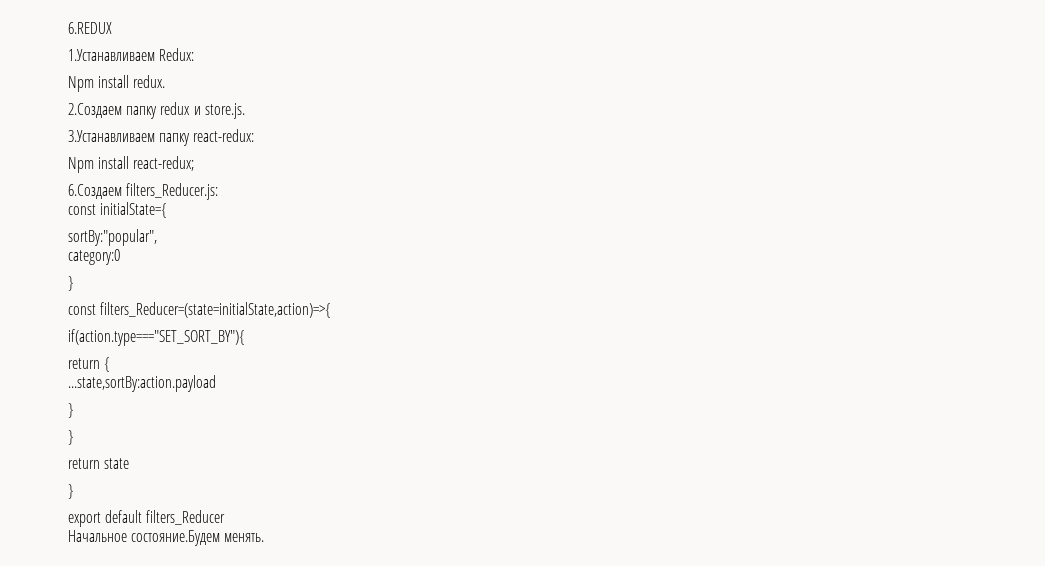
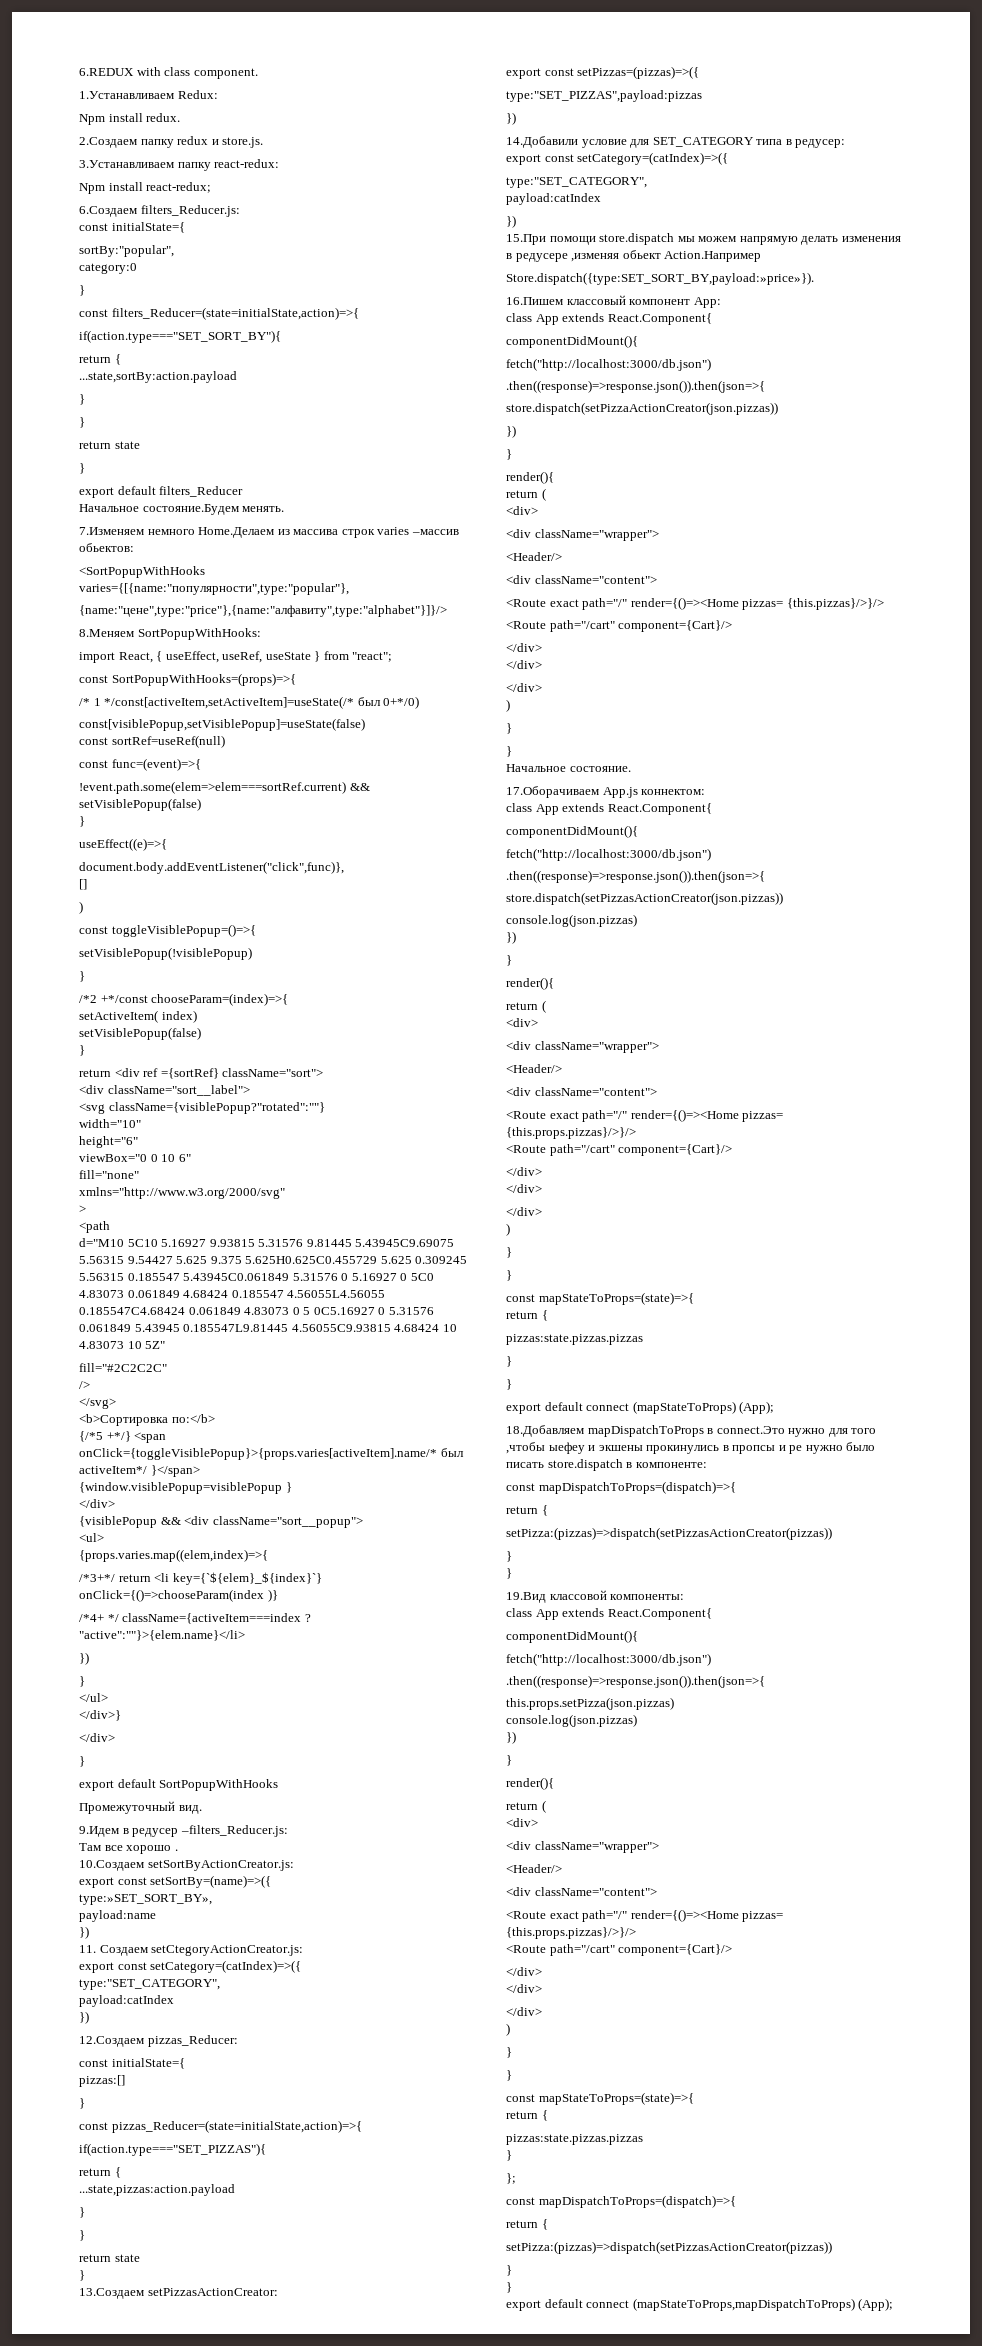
(112, 28) none -> [136,67,258,79] with class component.
(265, 537) none -> [79,527,459,538] [79,543,134,552] [79,566,205,578] [79,583,349,595] [79,605,447,617] [79,628,261,640] [79,651,393,663] [79,673,296,686] [79,696,420,709] [79,718,365,731] [79,735,225,748] [79,758,201,771] [79,781,370,794] [79,798,201,811] [79,816,85,827] [79,838,167,851] [79,861,344,874] [79,879,87,890] [79,901,83,914] [79,924,256,937] [79,947,252,960] [79,971,85,982] [79,993,289,1006] [79,1010,197,1023] [79,1027,201,1040] [79,1045,85,1056] [79,1068,324,1079] [79,1085,250,1096] [79,1102,325,1114] [79,1119,141,1128] [79,1136,138,1148] [79,1154,191,1162] [79,1170,139,1179] [79,1187,285,1199] [79,1205,86,1213] [79,1221,110,1233] [79,1238,455,1247] [79,1256,468,1264] [79,1273,434,1281] [79,1290,386,1298] [79,1307,434,1315] [79,1324,457,1332] [79,1341,166,1349] [79,1363,167,1372] [79,1381,90,1389] [79,1398,116,1409] [79,1414,215,1426] [79,1431,167,1443] [79,1448,464,1460] [79,1465,200,1477] [79,1482,292,1494] [79,1499,115,1508] [79,1516,363,1528] [79,1533,104,1542] [79,1549,268,1562] [79,1572,322,1585] [79,1589,278,1602] [79,1613,311,1624] [79,1630,245,1641] [79,1652,89,1665] [79,1676,85,1687] [79,1693,108,1702] [79,1710,121,1721] [79,1733,115,1742] [79,1756,85,1767] [79,1779,279,1791] [79,1801,202,1814] [79,1825,288,1837] [79,1843,178,1854] [79,1860,294,1871] [79,1875,272,1888] [79,1894,212,1905] [79,1910,156,1922] [79,1926,89,1939] [79,1945,304,1956] [79,1960,302,1973] [79,1979,220,1990] [79,1995,174,2007] [79,2011,89,2024] [79,2035,238,2047] [79,2058,185,2069] [79,2075,125,2087] [79,2098,85,2109] [79,2120,362,2133] [79,2143,266,2156] [79,2167,121,2178] [79,2184,235,2196] [79,2207,85,2218] [79,2230,85,2241] [79,2254,140,2262] [79,2270,85,2281] [79,2288,278,2299] [506,66,700,79] [506,90,702,102] [506,112,516,125] [506,136,846,148] [506,152,729,165] [506,177,647,188] [506,193,601,205] [506,215,516,228] [506,233,901,245] [506,250,762,262] [506,272,814,285] [506,295,721,308] [506,313,712,325] [506,335,638,348] [506,358,711,371] [506,380,765,393] [506,402,778,415] [506,425,516,438] [506,449,512,460] [506,471,554,484] [506,488,546,501] [506,506,538,515] [506,529,659,541] [506,552,562,561] [506,575,657,584] [506,597,884,610] [506,620,733,632] [506,643,542,652] [506,660,542,669] [506,683,542,692] [506,699,510,712] [506,723,512,734] [506,746,512,757] [506,764,631,772] [506,786,706,798] [506,803,712,815] [506,825,638,838] [506,848,711,861] [506,870,765,883] [506,892,783,905] [506,914,637,927] [506,931,516,944] [506,955,512,966] [506,977,554,990] [506,1000,546,1013] [506,1018,538,1027] [506,1041,659,1053] [506,1064,562,1073] [506,1087,657,1096] [506,1109,784,1122] [506,1127,636,1139] [506,1144,733,1156] [506,1167,542,1176] [506,1184,542,1193] [506,1207,542,1216] [506,1223,510,1236] [506,1247,512,1258] [506,1270,512,1281] [506,1292,694,1305] [506,1310,548,1321] [506,1334,643,1345] [506,1356,512,1367] [506,1379,512,1390] [506,1401,775,1414] [506,1425,877,1437] [506,1442,876,1454] [506,1459,707,1471] [506,1481,736,1494] [506,1505,548,1516] [506,1527,832,1540] [506,1551,512,1562] [506,1568,512,1579] [506,1590,685,1603] [506,1608,712,1620] [506,1630,638,1643] [506,1653,711,1666] [506,1675,765,1688] [506,1697,674,1710] [506,1714,637,1727] [506,1731,516,1744] [506,1755,512,1766] [506,1777,554,1790] [506,1800,546,1813] [506,1818,538,1827] [506,1841,659,1853] [506,1864,562,1873] [506,1887,657,1896] [506,1909,784,1922] [506,1927,636,1939] [506,1944,733,1956] [506,1967,542,1976] [506,1984,542,1993] [506,2007,542,2016] [506,2023,510,2036] [506,2047,512,2058] [506,2070,512,2081] [506,2092,694,2105] [506,2110,548,2121] [506,2134,643,2145] [506,2150,512,2161] [506,2173,516,2184] [506,2195,736,2208] [506,2219,548,2230] [506,2241,832,2254] [506,2265,512,2276] [506,2282,512,2293] [506,2298,894,2311] // 7.Изменяем немного Home.Делаем из массива строк varies –массив обьектов: // <SortPopupWithHooks varies={[{name:"популярности",type:"popular"}, // {name:"цене",type:"price"},{name:"алфавиту",type:"alphabet"}]}/> // 8.Меняем SortPopupWithHooks: // import React, { useEffect, useRef, useState } from "react"; // const SortPopupWithHooks=(props)=>{ // /* 1 */const[activeItem,setActiveItem]=useState(/* был 0+*/0) // const[visiblePopup,setVisiblePopup]=useState(false) // const sortRef=useRef(null) // const func=(event)=>{ // !event.path.some(elem=>elem===sortRef.current) && setVisiblePopup(false) // } // useEffect((e)=>{ // document.body.addEventListener("click",func)}, // [] // ) // const toggleVisiblePopup=()=>{ // setVisiblePopup(!visiblePopup) // } // /*2 +*/const chooseParam=(index)=>{ // setActiveItem( index) // setVisiblePopup(false) // } // return <div ref ={sortRef} className="sort"> // <div className="sort__label"> // <svg className={visiblePopup?"rotated":""} // width="10" // height="6" // viewBox="0 0 10 6" // fill="none" // xmlns="http://www.w3.org/2000/svg" // > // <path // d="M10 5C10 5.16927 9.93815 5.31576 9.81445 5.43945C9.69075 5.56315 9.54427 5.625 9.375 5.625H0.625C0.455729 5.625 0.309245 5.56315 0.185547 5.43945C0.061849 5.31576 0 5.16927 0 5C0 4.83073 0.061849 4.68424 0.185547 4.56055L4.56055 0.185547C4.68424 0.061849 4.83073 0 5 0C5.16927 0 5.31576 0.061849 5.43945 0.185547L9.81445 4.56055C9.93815 4.68424 10 4.83073 10 5Z" // fill="#2C2C2C" // /> // </svg> // <b>Сортировка по:</b> // {/*5 +*/} <span onClick={toggleVisiblePopup}>{props.varies[activeItem].name/* был activeItem*/ }</span> // {window.visiblePopup=visiblePopup } // </div> // {visiblePopup && <div className="sort__popup"> // <ul> // {props.varies.map((elem,index)=>{ // /*3+*/ return <li key={`${elem}_${index}`} onClick={()=>chooseParam(index )} // /*4+ */ className={activeItem===index ? "active":""}>{elem.name}</li> // }) // } // </ul> // </div>} // </div> // } // export default SortPopupWithHooks // Промежуточный вид. // 9.Идем в редусер –filters_Reducer.js: // Там все хорошо . // 10.Создаем setSortByActionCreator.js: // export const setSortBy=(name)=>({ // type:»SET_SORT_BY», // payload:name // }) // 11. Создаем setCtegoryActionCreator.js: // export const setCategory=(catIndex)=>({ // type:"SET_CATEGORY", // payload:catIndex // }) // 12.Создаем pizzas_Reducer: // const initialState={ // pizzas:[] // } // const pizzas_Reducer=(state=initialState,action)=>{ // if(action.type==="SET_PIZZAS"){ // return { // ...state,pizzas:action.payload // } // } // return state // } // 13.Создаем setPizzasActionCreator: // export const setPizzas=(pizzas)=>({ // type:"SET_PIZZAS",payload:pizzas // }) // 14.Добавили условие для SET_CATEGORY типа в редусер: // export const setCategory=(catIndex)=>({ // type:"SET_CATEGORY", // payload:catIndex // }) // 15.При помощи store.dispatch мы можем напрямую делать изменения в редусере ,изменяя обьект Action.Например // Store.dispatch({type:SET_SORT_BY,payload:»price»}). // 16.Пишем классовый компонент App: // class App extends React.Component{ // componentDidMount(){ // fetch("http://localhost:3000/db.json") // .then((response)=>response.json()).then(json=>{ // store.dispatch(setPizzaActionCreator(json.pizzas)) // }) // } // render(){ // return ( // <div> // <div className="wrapper"> // <Header/> // <div className="content"> // <Route exact path="/" render={()=><Home pizzas= {this.pizzas}/>}/> // <Route path="/cart" component={Cart}/> // </div> // </div> // </div> // ) // } // } // Начальное состояние. // 17.Оборачиваем App.js коннектом: // class App extends React.Component{ // componentDidMount(){ // fetch("http://localhost:3000/db.json") // .then((response)=>response.json()).then(json=>{ // store.dispatch(setPizzasActionCreator(json.pizzas)) // console.log(json.pizzas) // }) // } // render(){ // return ( // <div> // <div className="wrapper"> // <Header/> // <div className="content"> // <Route exact path="/" render={()=><Home pizzas= {this.props.pizzas}/>}/> // <Route path="/cart" component={Cart}/> // </div> // </div> // </div> // ) // } // } // const mapStateToProps=(state)=>{ // return { // pizzas:state.pizzas.pizzas // } // } // export default connect (mapStateToProps) (App); // 18.Добавляем mapDispatchToProps в connect.Это нужно для того ,чтобы ыефеу и экшены прокинулись в пропсы и ре нужно было писать store.dispatch в компоненте: // const mapDispatchToProps=(dispatch)=>{ // return { // setPizza:(pizzas)=>dispatch(setPizzasActionCreator(pizzas)) // } // } // 19.Вид классовой компоненты: // class App extends React.Component{ // componentDidMount(){ // fetch("http://localhost:3000/db.json") // .then((response)=>response.json()).then(json=>{ // this.props.setPizza(json.pizzas) // console.log(json.pizzas) // }) // } // render(){ // return ( // <div> // <div className="wrapper"> // <Header/> // <div className="content"> // <Route exact path="/" render={()=><Home pizzas= {this.props.pizzas}/>}/> // <Route path="/cart" component={Cart}/> // </div> // </div> // </div> // ) // } // } // const mapStateToProps=(state)=>{ // return { // pizzas:state.pizzas.pizzas // } // }; // const mapDispatchToProps=(dispatch)=>{ // return { // setPizza:(pizzas)=>dispatch(setPizzasActionCreator(pizzas)) // } // } // export default connect (mapStateToProps,mapDispatchToProps) (App);

